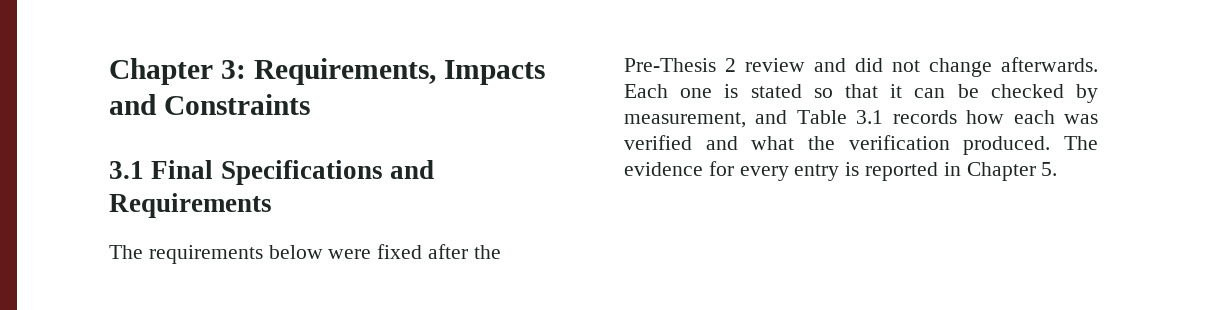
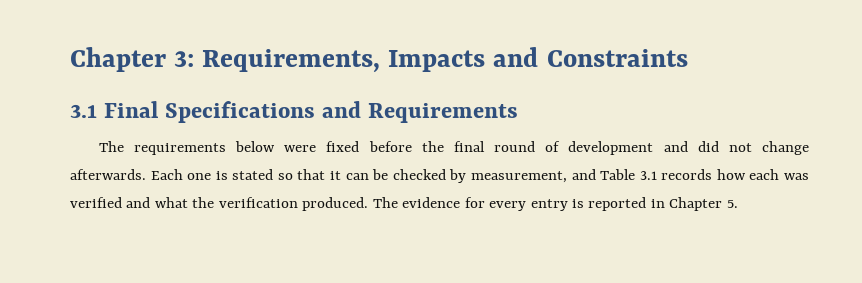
[428,244,501,259] [624,58,805,72] after the Pre-Thesis 2 review -> [368,141,654,155] before the final round of development

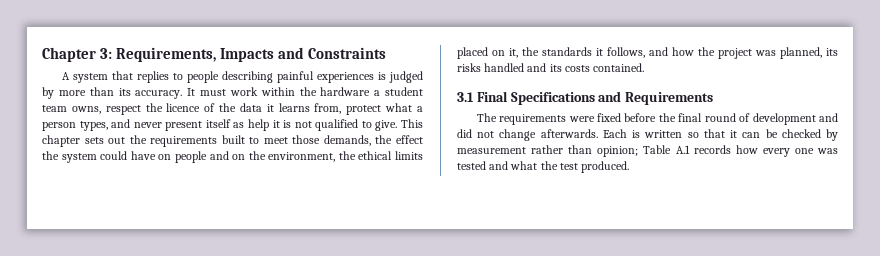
(688, 58) none -> [61,71,423,83] [42,87,423,99] [42,103,423,115] [42,119,423,131] [42,135,424,147] [42,151,423,163] [457,47,838,59] [457,63,645,72] // A system that replies to people describing painful experiences is judged by more than its accuracy. It must work within the hardware a student team owns, respect the licence of the data it learns from, protect what a person types, and never present itself as help it is not qualified to give. This chapter sets out the requirements built to meet those demands, the effect the system could have on people and on the environment, the ethical limits placed on it, the standards it follows, and how the project was planned, its risks handled and its costs contained.
[235,141,276,152] below -> (567, 119) none
[187,169,274,180] one is stated -> [632,130,683,138] is written
[470,169,809,183] [70,197,738,211] measurement, and Table 3.1 records how each was verified and what the verification produced. The evidence for every entry is reported in Chapter 5. -> [457,145,838,157] [457,161,630,173] measurement rather than opinion; Table A.1 records how every one was tested and what the test produced.

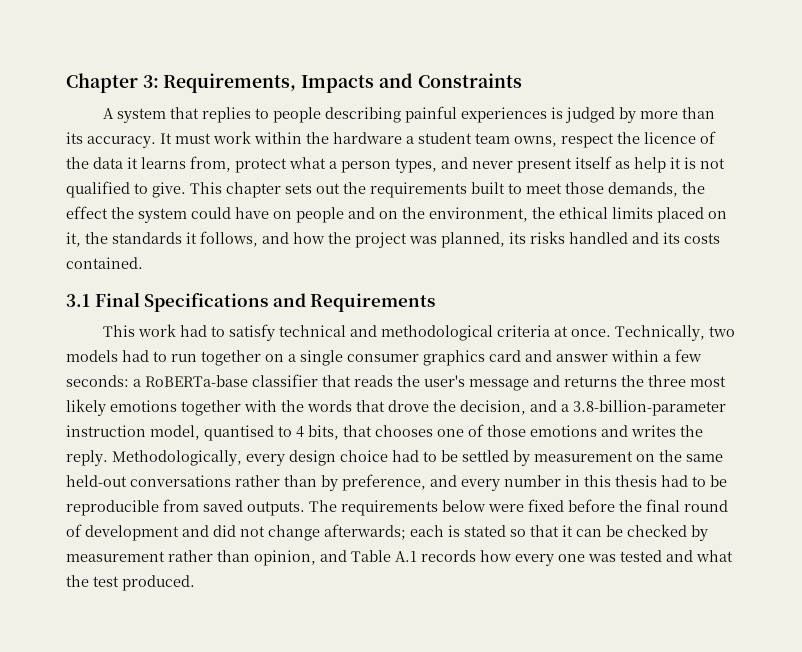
(714, 98) none -> [103,324,736,341] [66,349,702,366] [66,374,726,391] [66,399,726,416] [66,424,703,441] [66,450,723,466] [66,474,727,491] [66,499,305,516] This work had to satisfy technical and methodological criteria at once. Technically, two models had to run together on a single consumer graphics card and answer within a few seconds: a RoBERTa-base classifier that reads the user's message and returns the three most likely emotions together with the words that drove the decision, and a 3.8-billion-parameter instruction model, quantised to 4 bits, that chooses one of those emotions and writes the reply. Methodologically, every design choice had to be settled by measurement on the same held-out conversations rather than by preference, and every number in this thesis had to be reproducible from saved outputs.
(567, 119) none -> [442,500,486,512] below
[540,129,683,138] afterwards. Each is written -> [324,524,506,540] afterwards; each is stated
[597,146,639,157] opinion; -> [254,550,347,566] opinion, and

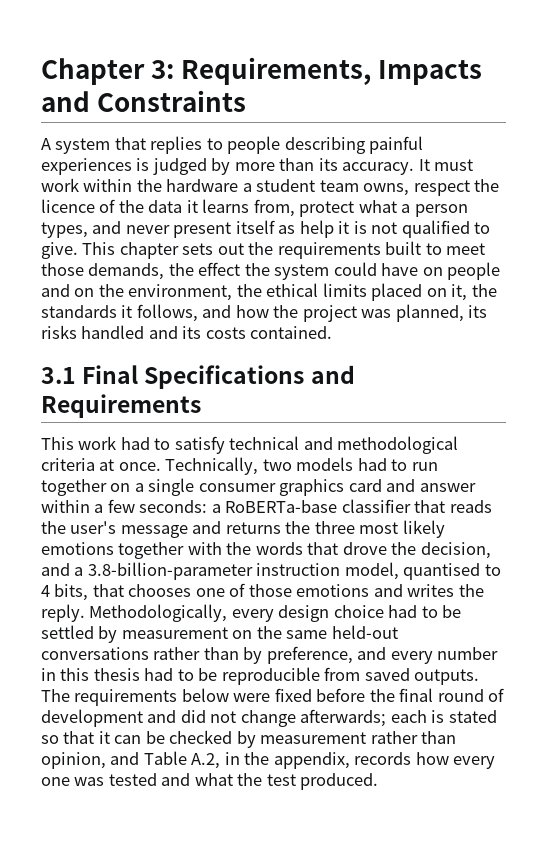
[395,551,417,562] A.1 -> [191,752,350,769] A.2, in the appendix,

